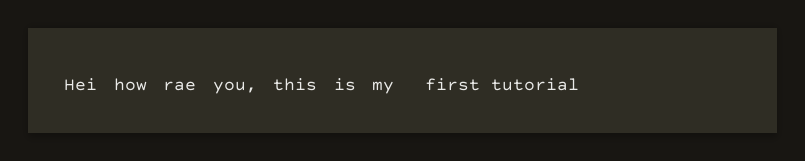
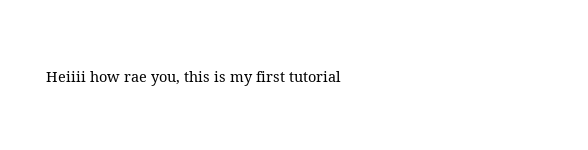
[64,78,97,91] Hei -> [46,71,86,82] Heiiii

